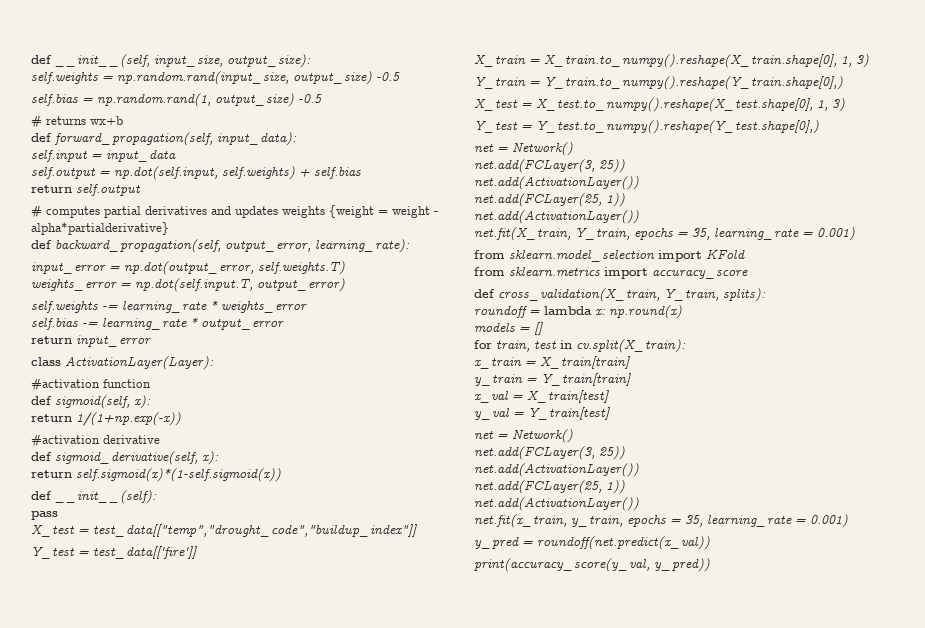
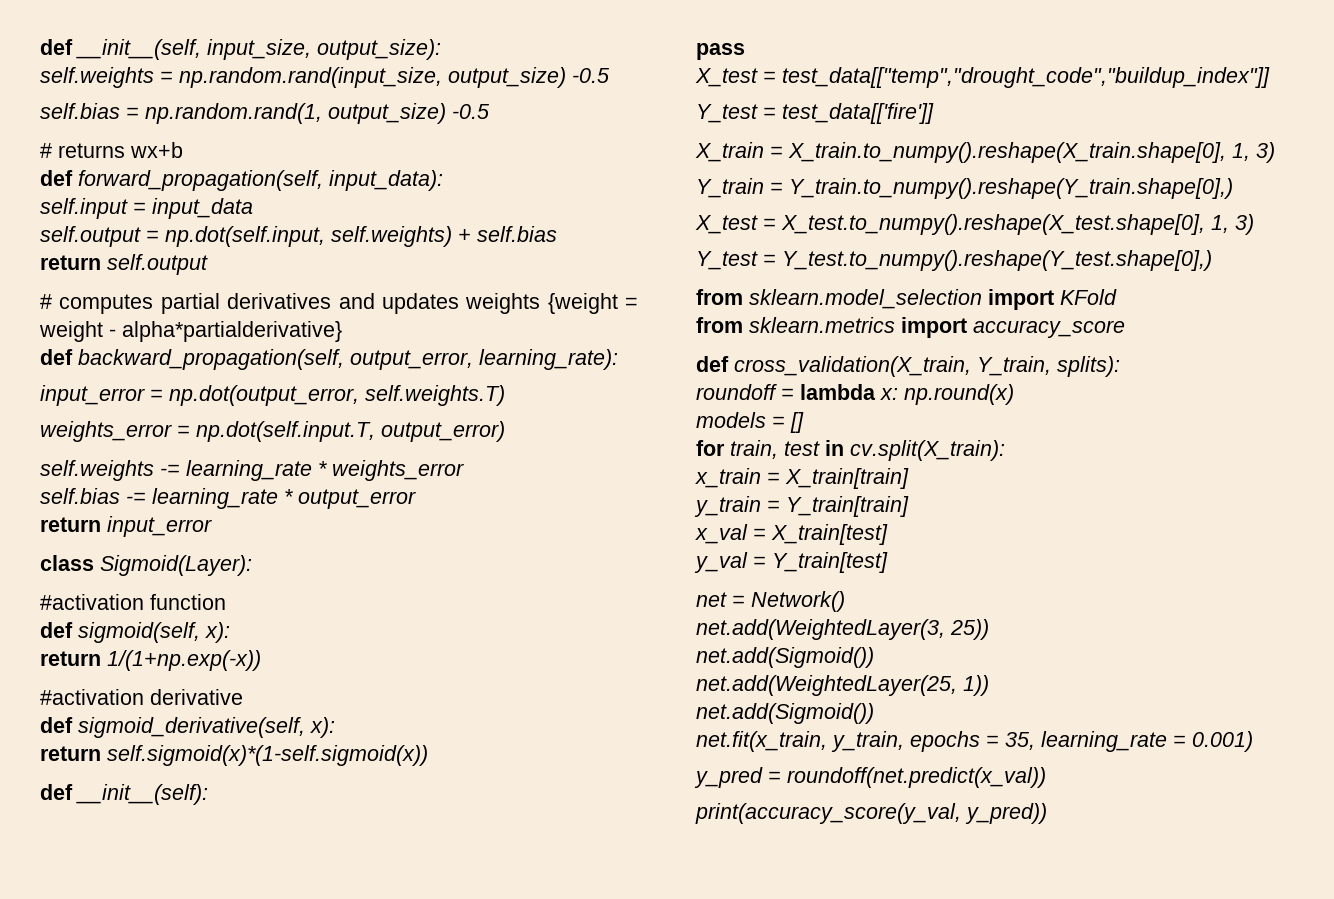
[65,356,214,370] ActivationLayer(Layer): -> [100,555,252,576] Sigmoid(Layer):
[474,142,573,156] [474,159,625,173] [474,176,639,190] [474,193,625,207] [474,210,639,224] [474,227,855,241] // net = Network() // net.add(FCLayer(3, 25)) // net.add(ActivationLayer()) // net.add(FCLayer(25, 1)) // net.add(ActivationLayer()) // net.fit(X_train, Y_train, epochs = 35, learning_rate = 0.001) -> (1212, 260) none
[474,446,625,460] [474,463,639,477] [474,480,625,494] [474,497,639,511] net.add(FCLayer(3, 25)) // net.add(ActivationLayer()) // net.add(FCLayer(25, 1)) // net.add(ActivationLayer()) -> [696,619,989,640] [696,647,874,668] [696,675,989,696] [696,703,874,724] net.add(WeightedLayer(3, 25)) // net.add(Sigmoid()) // net.add(WeightedLayer(25, 1)) // net.add(Sigmoid())

